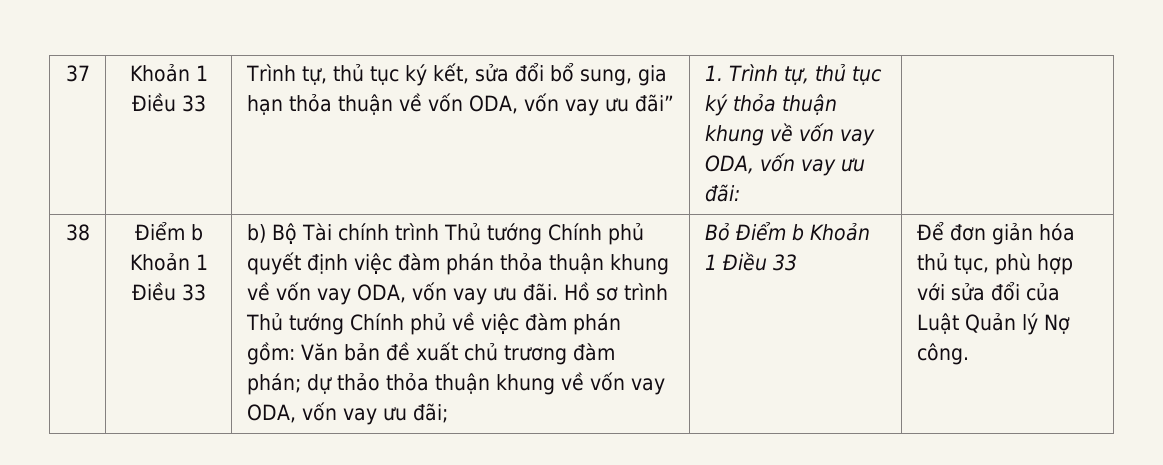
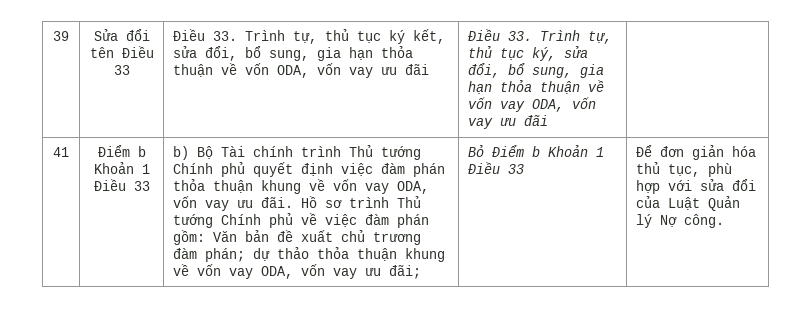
[65,65,90,82] [129,63,208,82] [131,93,206,112] 37 | Khoản 1 Điều 33 | -> [53,31,69,41] [93,29,150,41] [89,46,154,58] [113,65,130,75] [173,29,238,41] 39 | Sửa đổi tên Điều 33 | Điều 33.
[514,62,544,82] đổi -> [205,46,238,61] đổi,
[634,94,674,112] [704,63,882,85] [704,93,837,116] [704,123,875,146] [704,153,865,176] [704,184,740,202] [65,224,90,241] đãi” | 1. Trình tự, thủ tục ký thỏa thuận khung về vốn vay ODA, vốn vay ưu đãi: | // 38 -> [405,64,430,75] [468,29,613,44] [468,46,589,61] [468,63,605,78] [468,80,605,94] [468,97,597,112] [468,115,549,129] [53,147,69,157] đãi | Điều 33. Trình tự, thủ tục ký, sửa đổi, bổ sung, gia hạn thỏa thuận về vốn vay ODA, vốn vay ưu đãi | // 41

